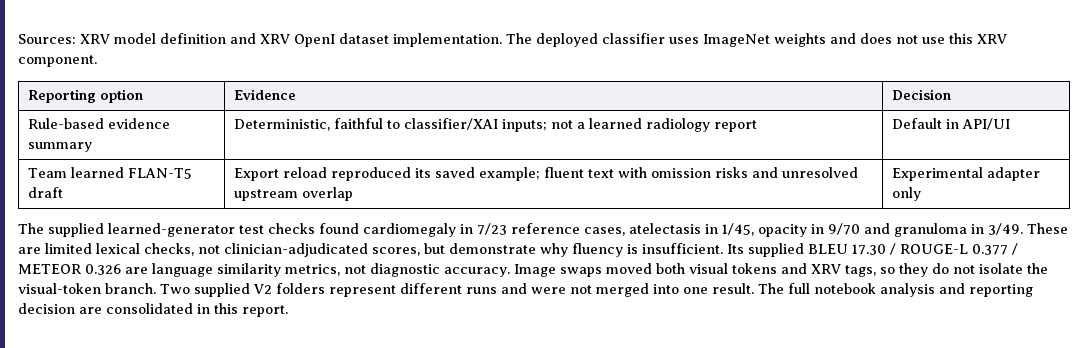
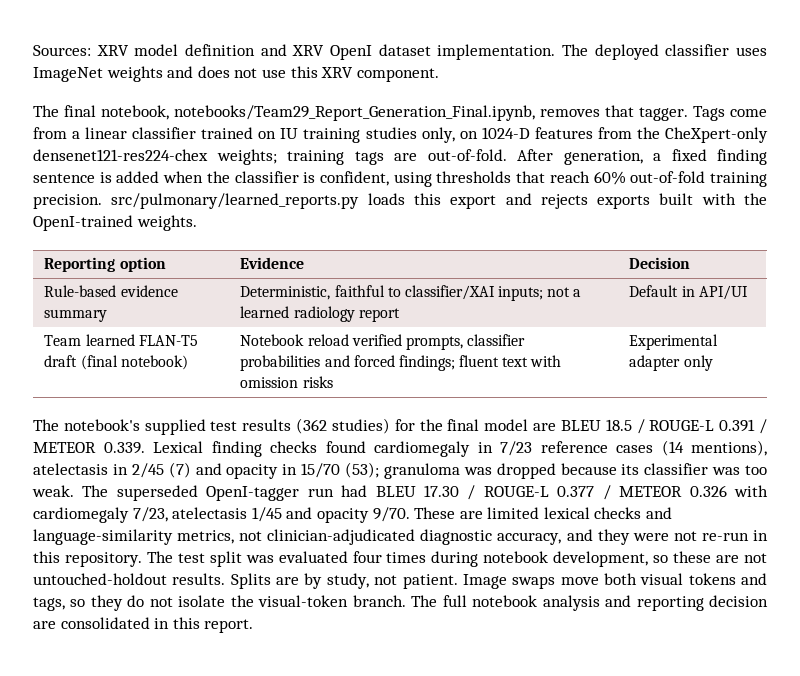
(97, 61) none -> [33,105,767,121] [33,127,769,143] [33,149,767,165] [33,171,767,187] [33,193,767,209] [33,215,197,231] // The final notebook, notebooks/Team29_Report_Generation_Final.ipynb, removes that tagger. Tags come from a linear classifier trained on IU training studies only, on 1024-D features from the CheXpert-only densenet121-res224-chex weights; training tags are out-of-fold. After generation, a fixed finding sentence is added when the classifier is confident, using thresholds that reach 60% out-of-fold training precision. src/pulmonary/learned_reports.py loads this export and rejects exports built with the OpenI-trained weights.
[234,167,541,181] | Export reload reproduced its saved example; -> [80,355,188,370] [240,334,526,350] [240,355,455,371] (final notebook) | Notebook reload verified prompts, classifier probabilities and forced findings;
[752,167,859,178] [234,187,354,201] and unresolved upstream overlap -> (333, 382) none
[48,223,264,237] supplied learned-generator test -> [63,418,768,435] [33,441,262,457] notebook's supplied test results (362 studies) for the final model are BLEU 18.5 / ROUGE-L 0.391 / METEOR 0.339. Lexical finding
[584,223,1068,237] [18,243,804,257] cases, atelectasis in 1/45, opacity in 9/70 and granuloma in 3/49. These are limited lexical checks, not clinician-adjudicated scores, but demonstrate why fluency is insufficient. Its supplied -> [616,440,767,456] [33,462,767,479] [32,485,368,501] cases (14 mentions), atelectasis in 2/45 (7) and opacity in 15/70 (53); granuloma was dropped because its classifier was too weak. The superseded OpenI-tagger run had
[125,263,510,277] are language similarity metrics, not diagnostic accuracy. -> [734,485,769,497] [33,507,673,523] [33,529,769,545] [33,551,767,567] [33,573,458,589] with cardiomegaly 7/23, atelectasis 1/45 and opacity 9/70. These are limited lexical checks and language-similarity metrics, not clinician-adjudicated diagnostic accuracy, and they were not re-run in this repository. The test split was evaluated four times during notebook development, so these are not untouched-holdout results. Splits are by study, not patient.
[606,263,652,274] moved -> [560,577,599,585] move
[811,264,841,274] XRV -> (767, 579) none
[160,283,754,297] Two supplied V2 folders represent different runs and were not merged into one result. -> (406, 601) none

